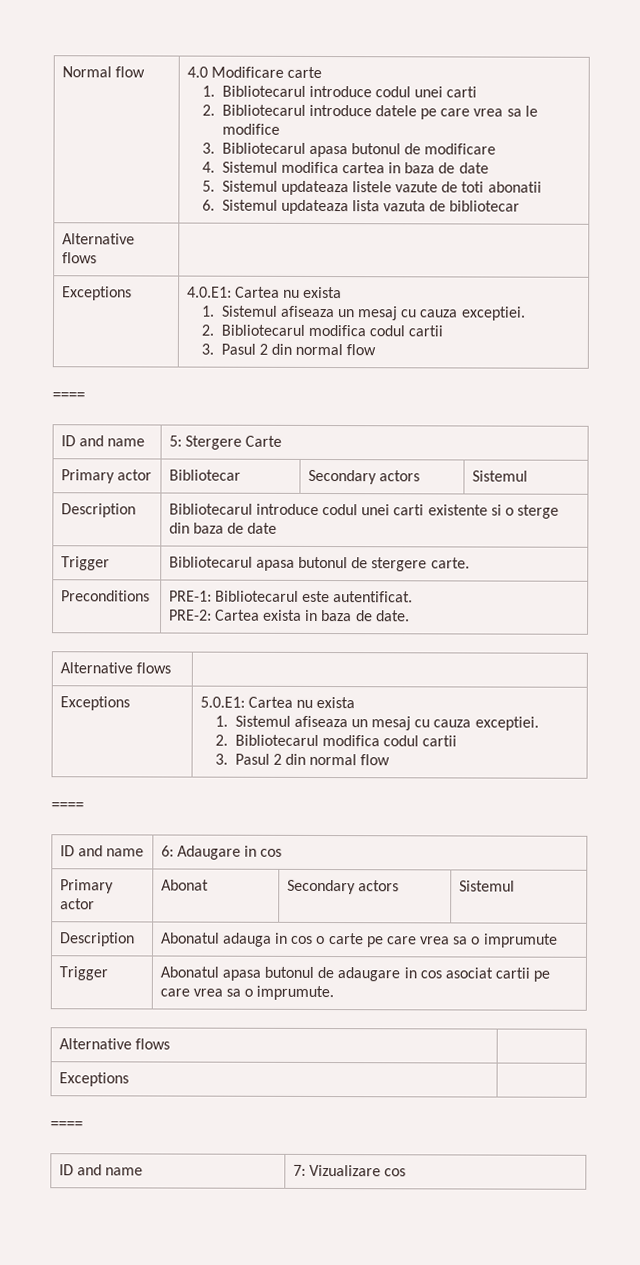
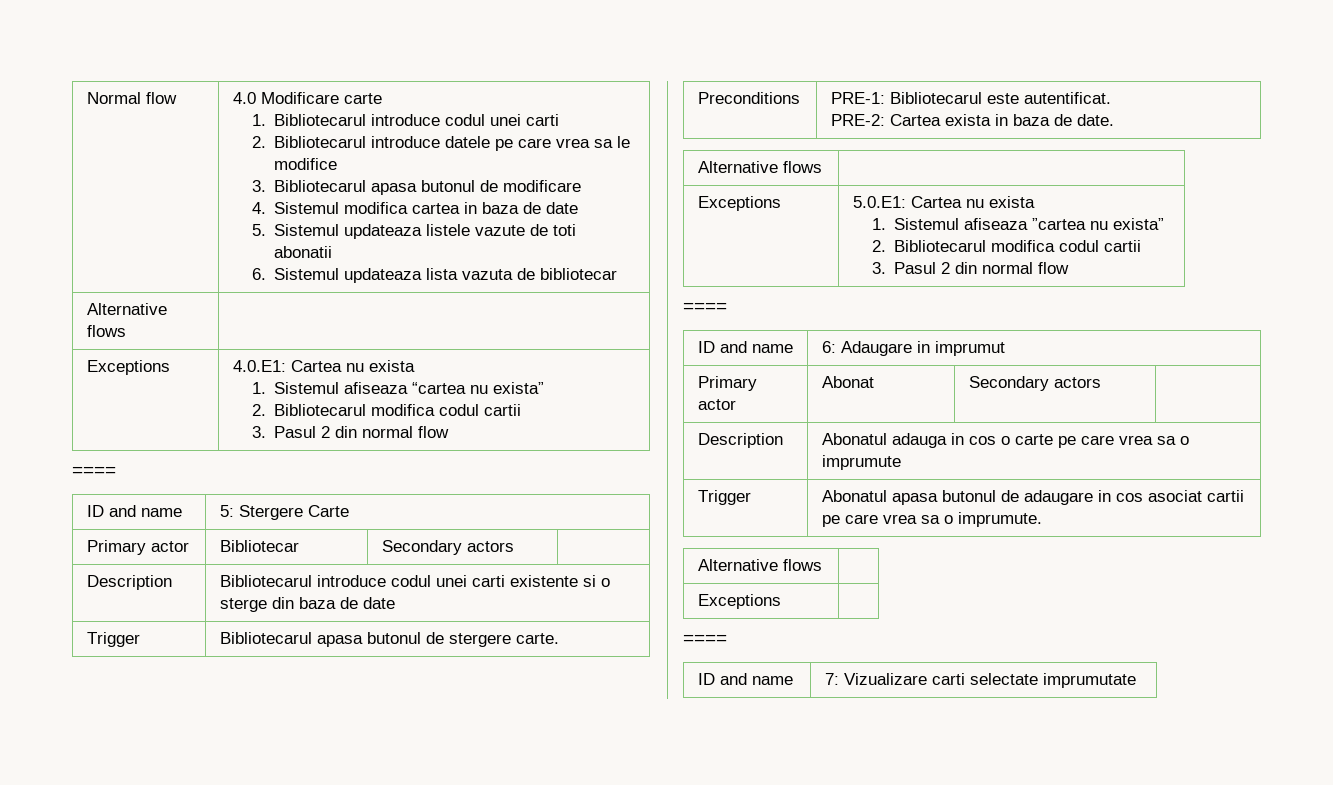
[336,306,526,321] un mesaj cu cauza exceptiei. -> [412,382,545,394] “cartea nu exista”
[471,470,528,482] Sistemul -> (514, 546) none
[350,716,539,731] un mesaj cu cauza exceptiei. -> [1032,218,1165,230] ”cartea nu exista”
[260,848,283,857] cos -> [934,341,1005,356] imprumut
[458,880,515,892] Sistemul -> (1101, 382) none
[383,1168,406,1177] cos -> [931,673,1136,688] carti selectate imprumutate

